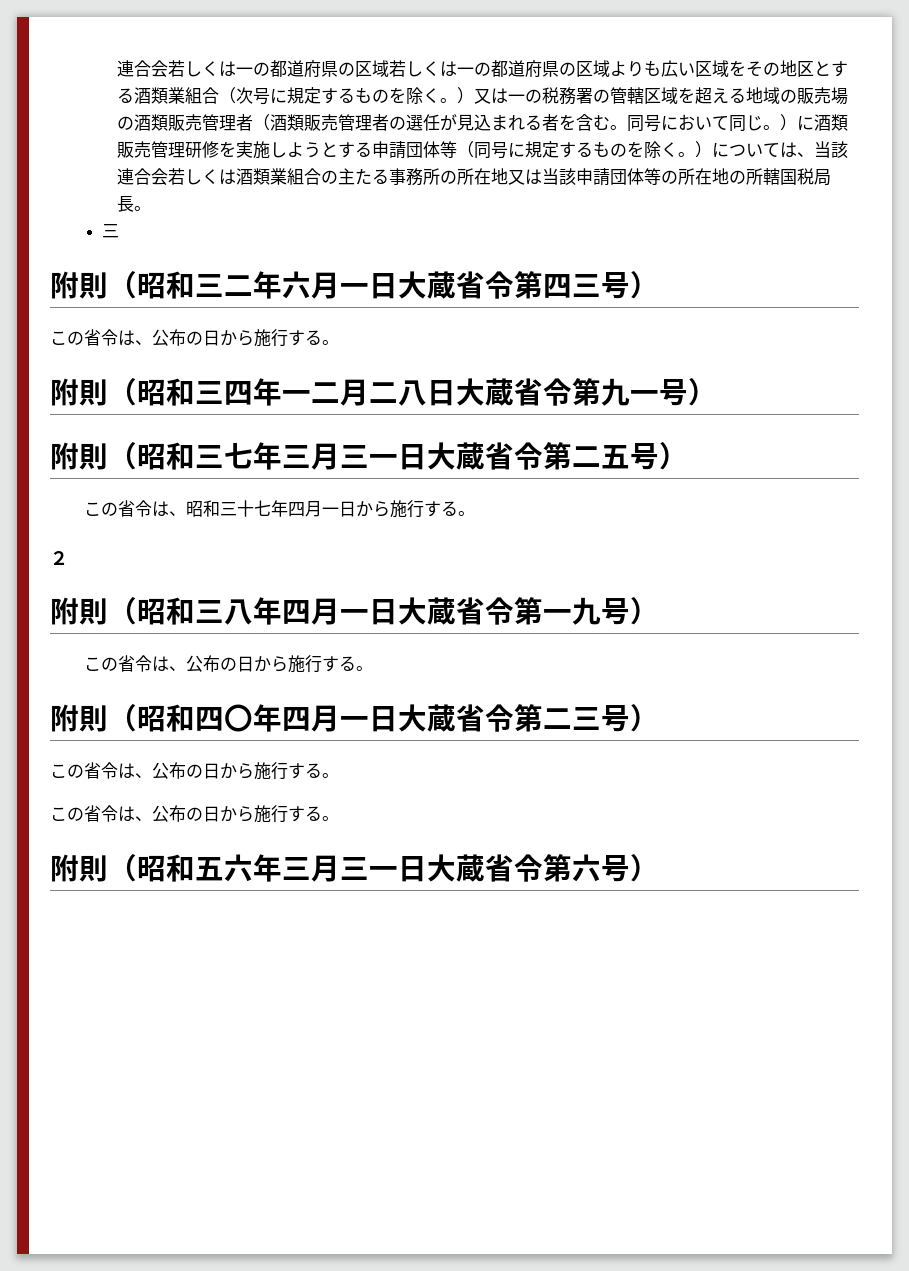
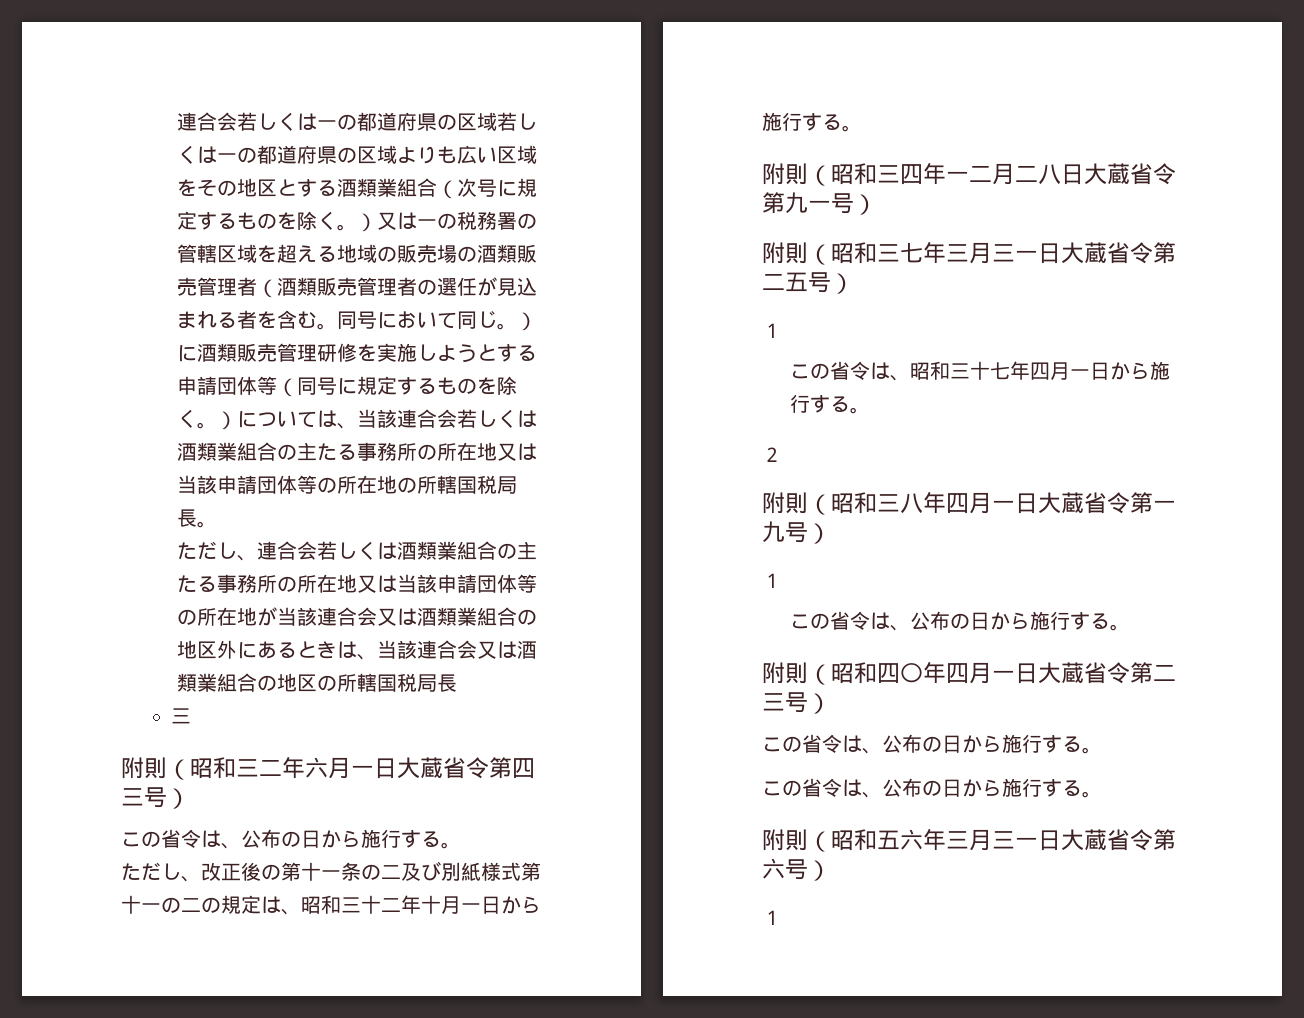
(152, 208) none -> [176,541,537,561] [176,574,537,593] [176,607,537,626] [176,640,537,660] [176,673,457,692] // ただし、連合会若しくは酒類業組合の主たる事務所の所在地又は当該申請団体等の所在地が当該連合会又は酒類業組合の地区外にあるときは、当該連合会又は酒類業組合の地区の所轄国税局長
(339, 342) none -> [121,861,541,882] [121,895,541,915] [762,112,862,132] // ただし、改正後の第十一条の二及び別紙様式第十一の二の規定は、昭和三十二年十月一日から施行する。
(688, 456) none -> [762,323,782,338] // １
(659, 611) none -> [762,573,782,588] // １
(659, 868) none -> [762,910,782,925] // １

